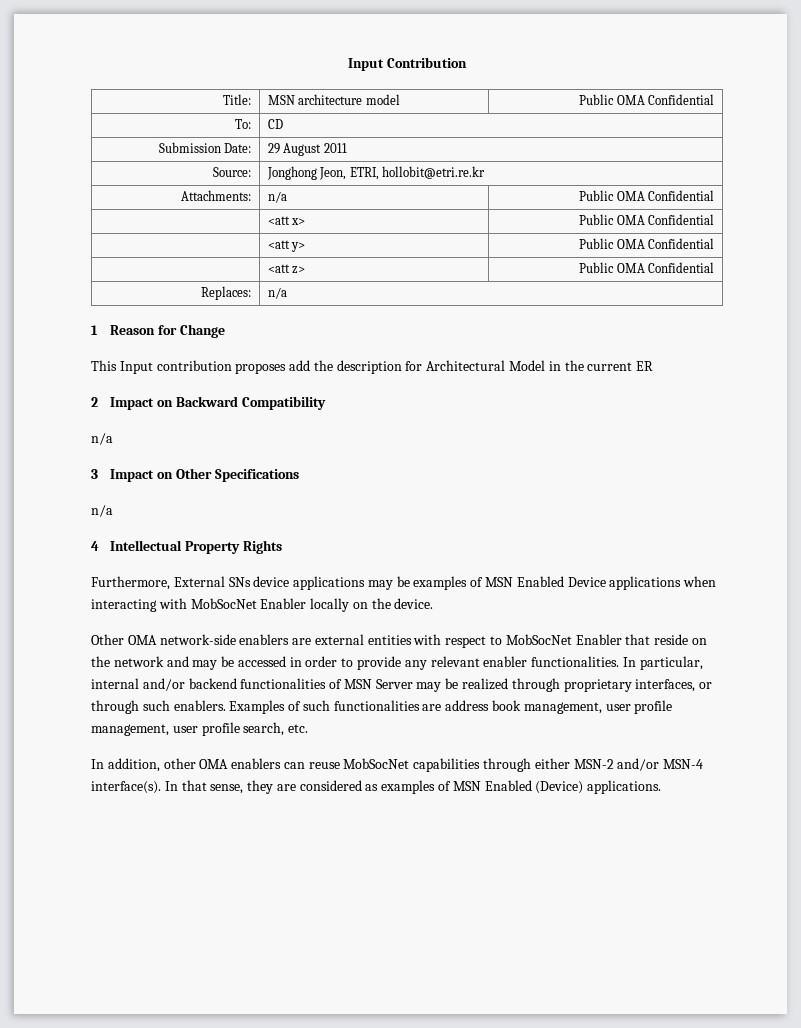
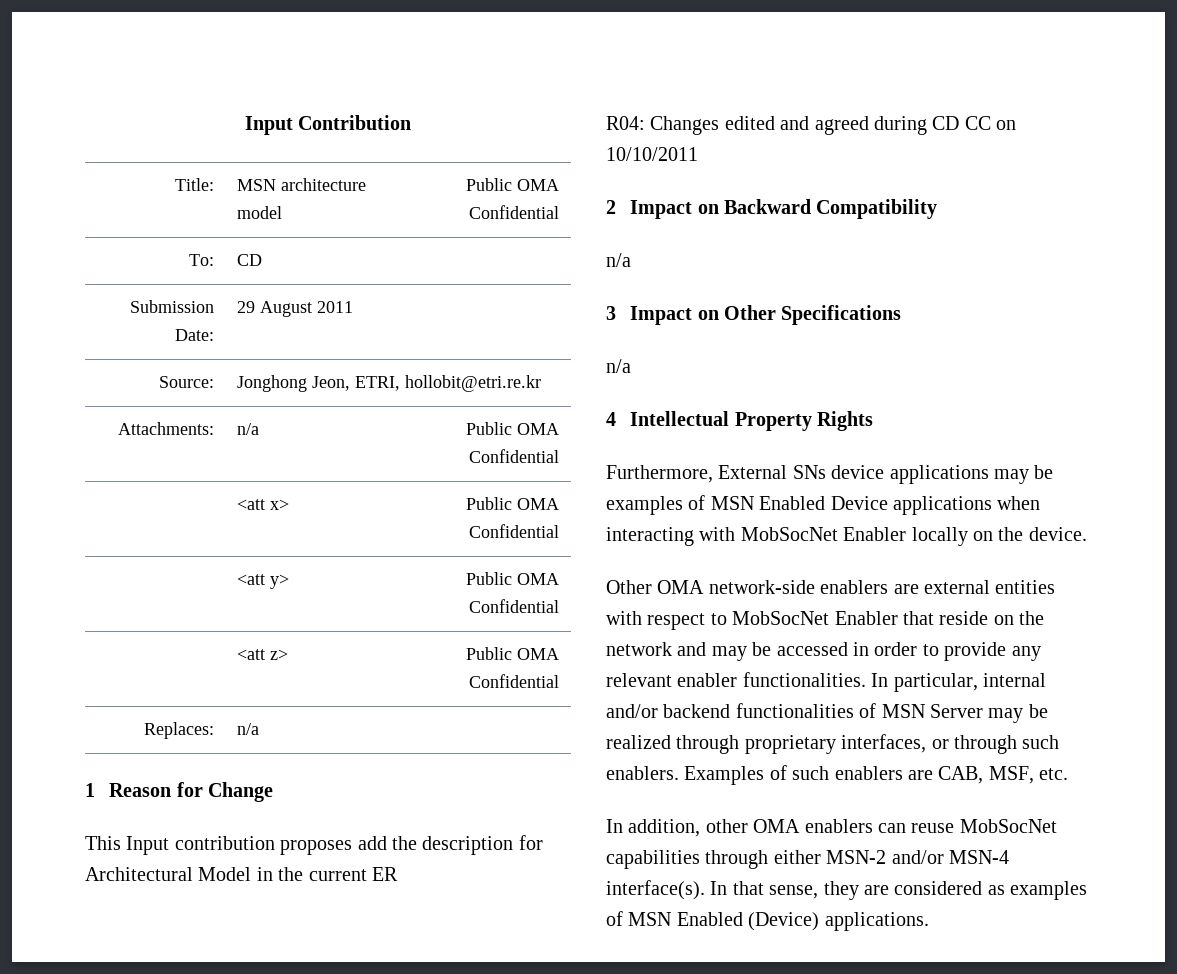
(654, 366) none -> [606,116,1017,135] [606,147,698,161] // R04: Changes edited and agreed during CD CC on 10/10/2011
[333,700,673,714] [91,722,285,736] functionalities are address book management, user profile management, user profile search, -> [834,766,1034,784] enablers are CAB, MSF,

